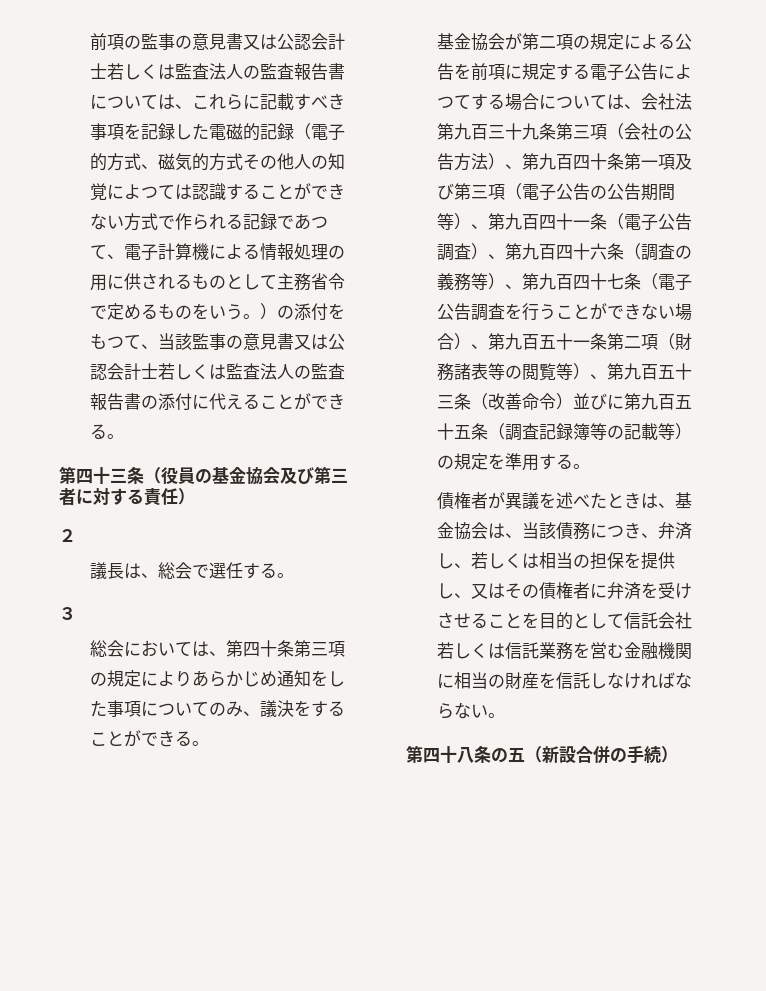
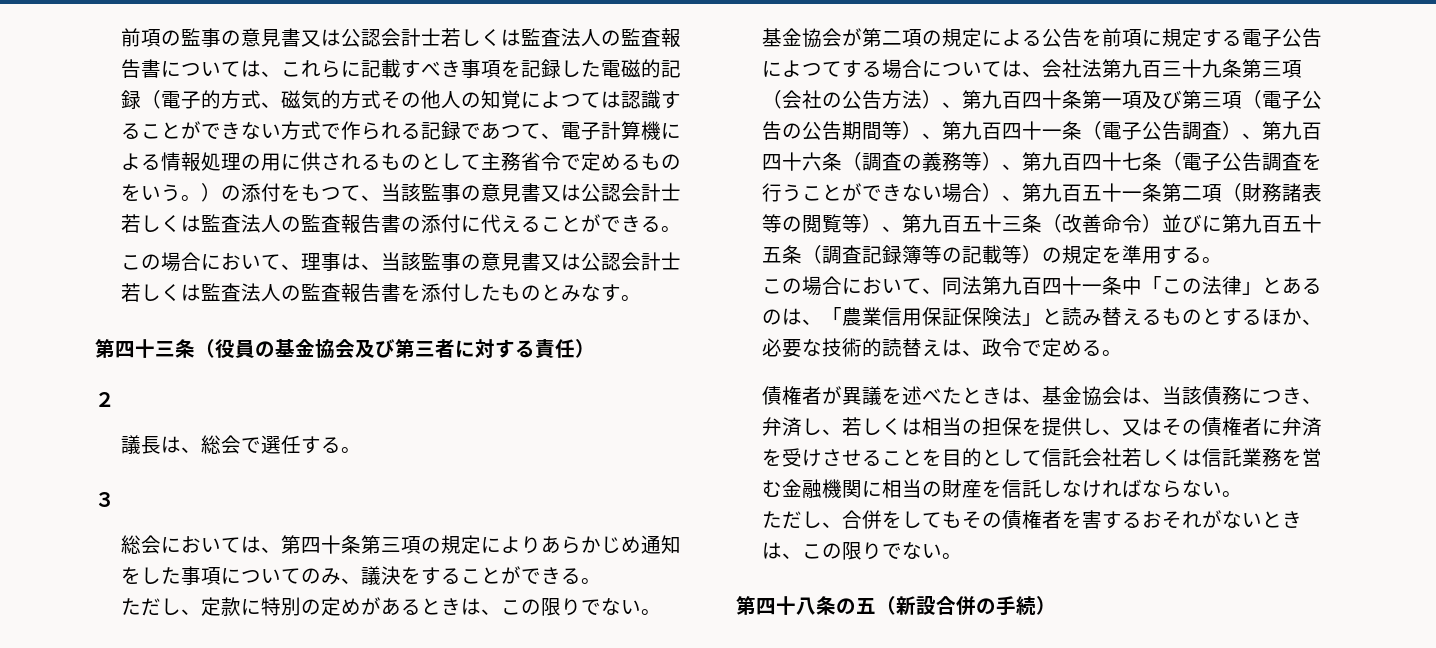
(124, 436) none -> [121,252,682,272] [121,283,642,303] // この場合において、理事は、当該監事の意見書又は公認会計士若しくは監査法人の監査報告書を添付したものとみなす。
(209, 743) none -> [121,597,662,616] // ただし、定款に特別の定めがあるときは、この限りでない。
(590, 466) none -> [762,276,1323,296] [762,307,1323,326] [762,338,1123,358] // この場合において、同法第九百四十一条中「この法律」とあるのは、「農業信用保証保険法」と読み替えるものとするほか、必要な技術的読替えは、政令で定める。
(505, 715) none -> [762,510,1303,529] [762,541,963,560] // ただし、合併をしてもその債権者を害するおそれがないときは、この限りでない。

